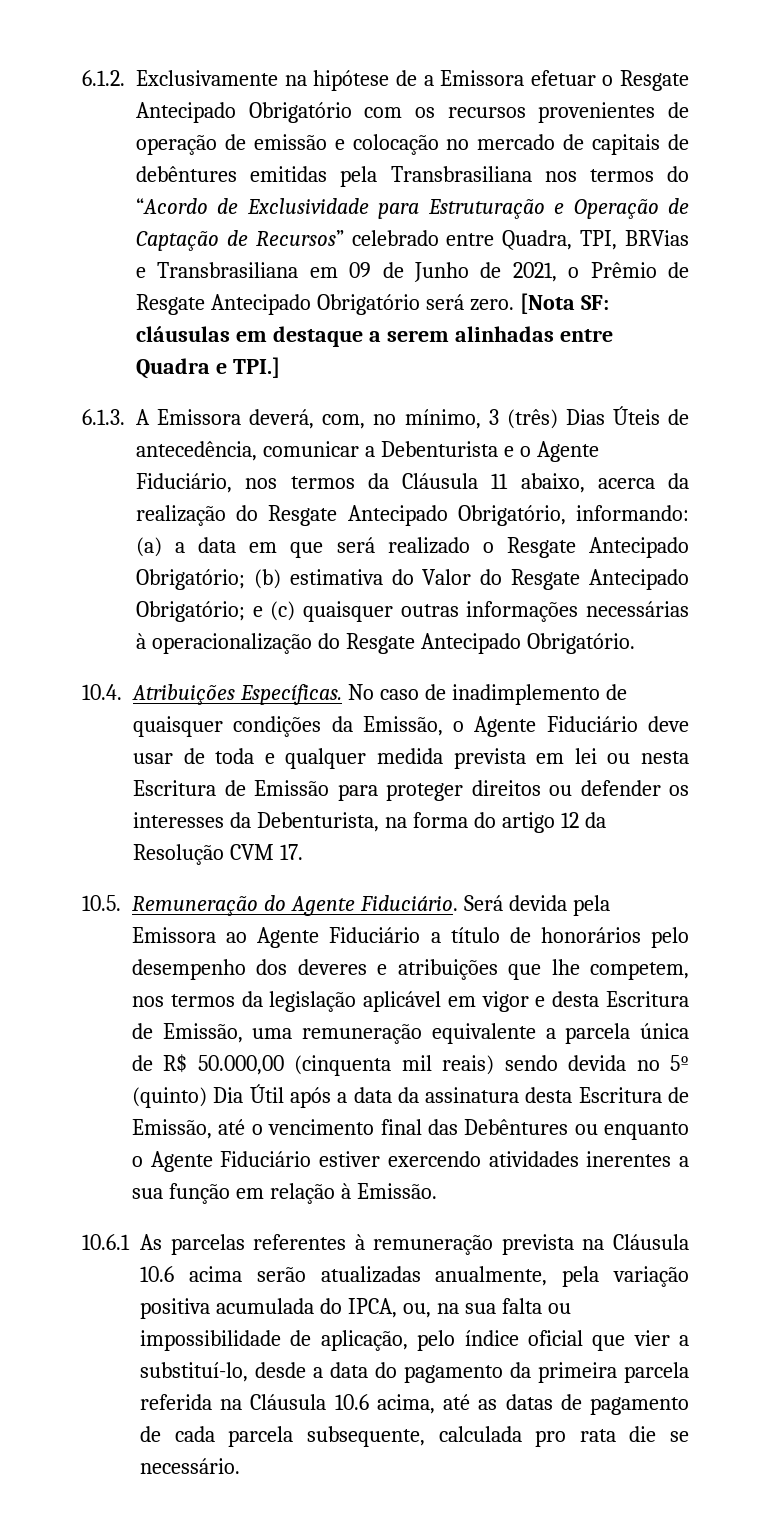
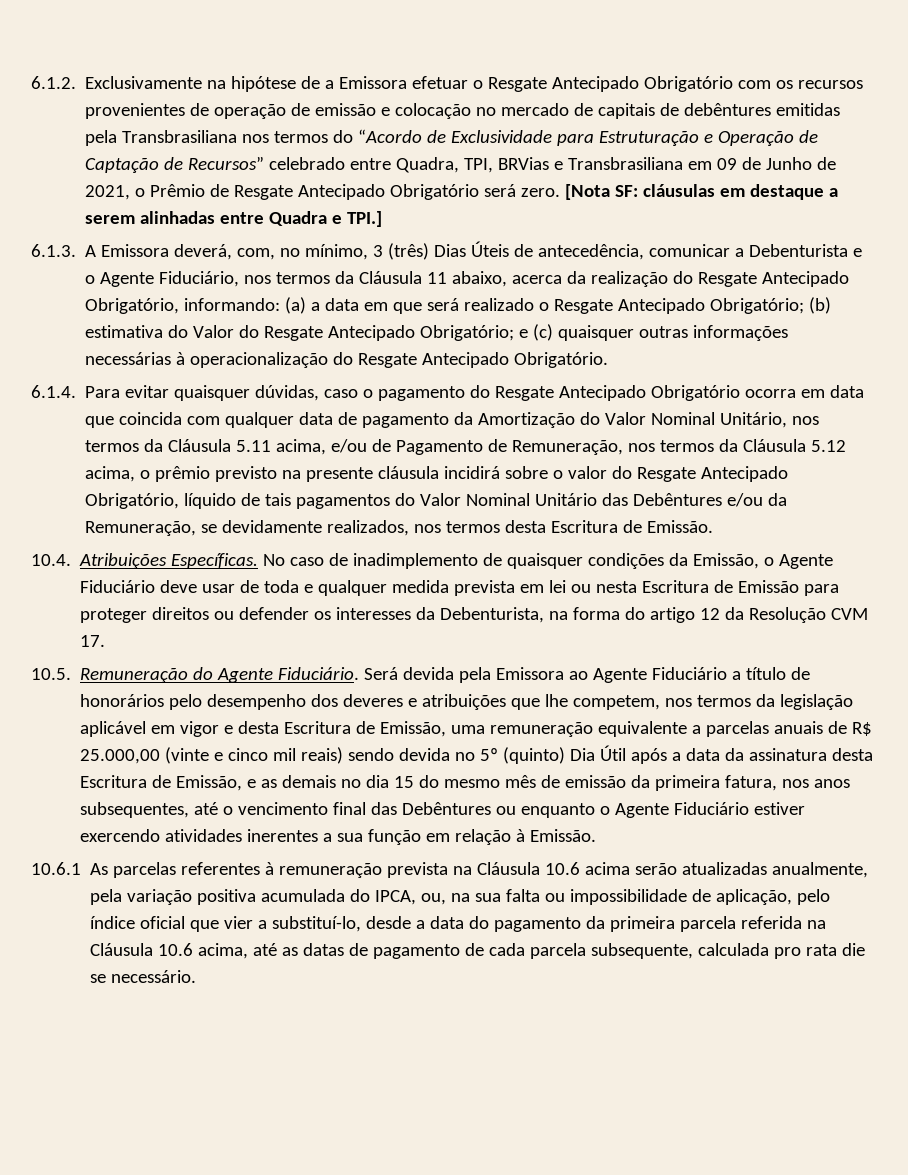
(635, 643) none -> [31,385,865,401] [85,412,820,428] [85,439,847,455] [85,466,789,482] [85,493,788,509] [85,520,714,536] // 6.1.4. Para evitar quaisquer dúvidas, caso o pagamento do Resgate Antecipado Obrigatório ocorra em data que coincida com qualquer data de pagamento da Amortização do Valor Nominal Unitário, nos termos da Cláusula 5.11 acima, e/ou de Pagamento de Remuneração, nos termos da Cláusula 5.12 acima, o prêmio previsto na presente cláusula incidirá sobre o valor do Resgate Antecipado Obrigatório, líquido de tais pagamentos do Valor Nominal Unitário das Debêntures e/ou da Remuneração, se devidamente realizados, nos termos desta Escritura de Emissão.
[565,1023,689,1044] [132,1054,392,1076] parcela única de R$ 50.000,00 (cinquenta -> [706,721,873,737] [80,747,269,764] parcelas anuais de R$ 25.000,00 (vinte e cinco
(212, 1129) none -> [247,775,851,791] [80,802,190,818] e as demais no dia 15 do mesmo mês de emissão da primeira fatura, nos anos subsequentes,

